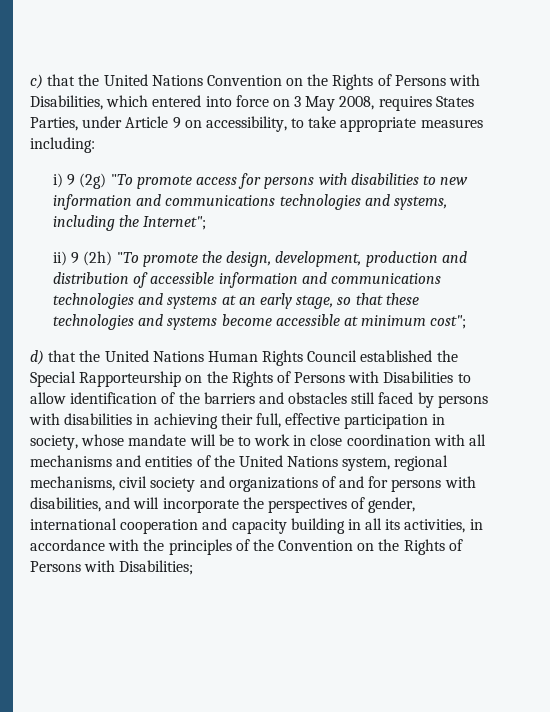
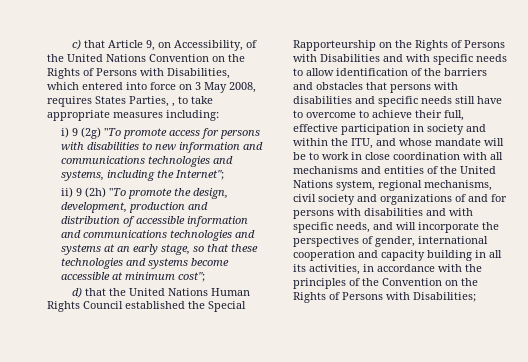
(76, 80) none -> [108,40,258,51] Article 9, on Accessibility, of
[82,116,287,132] under Article 9 on accessibility, -> [172,103,175,107] ,
(454, 377) none -> [383,54,507,65] and with specific needs
[351,392,488,408] [29,413,218,429] still faced by persons with disabilities in achieving -> [366,82,458,93] [293,96,502,107] [293,110,412,118] that persons with disabilities and specific needs still have to overcome to achieve
[30,435,78,450] society, -> [427,124,486,135] [293,138,396,149] society and within the ITU, and
[30,497,101,512] disabilities, -> [364,208,473,216] [293,222,370,233] disabilities and with specific needs,

